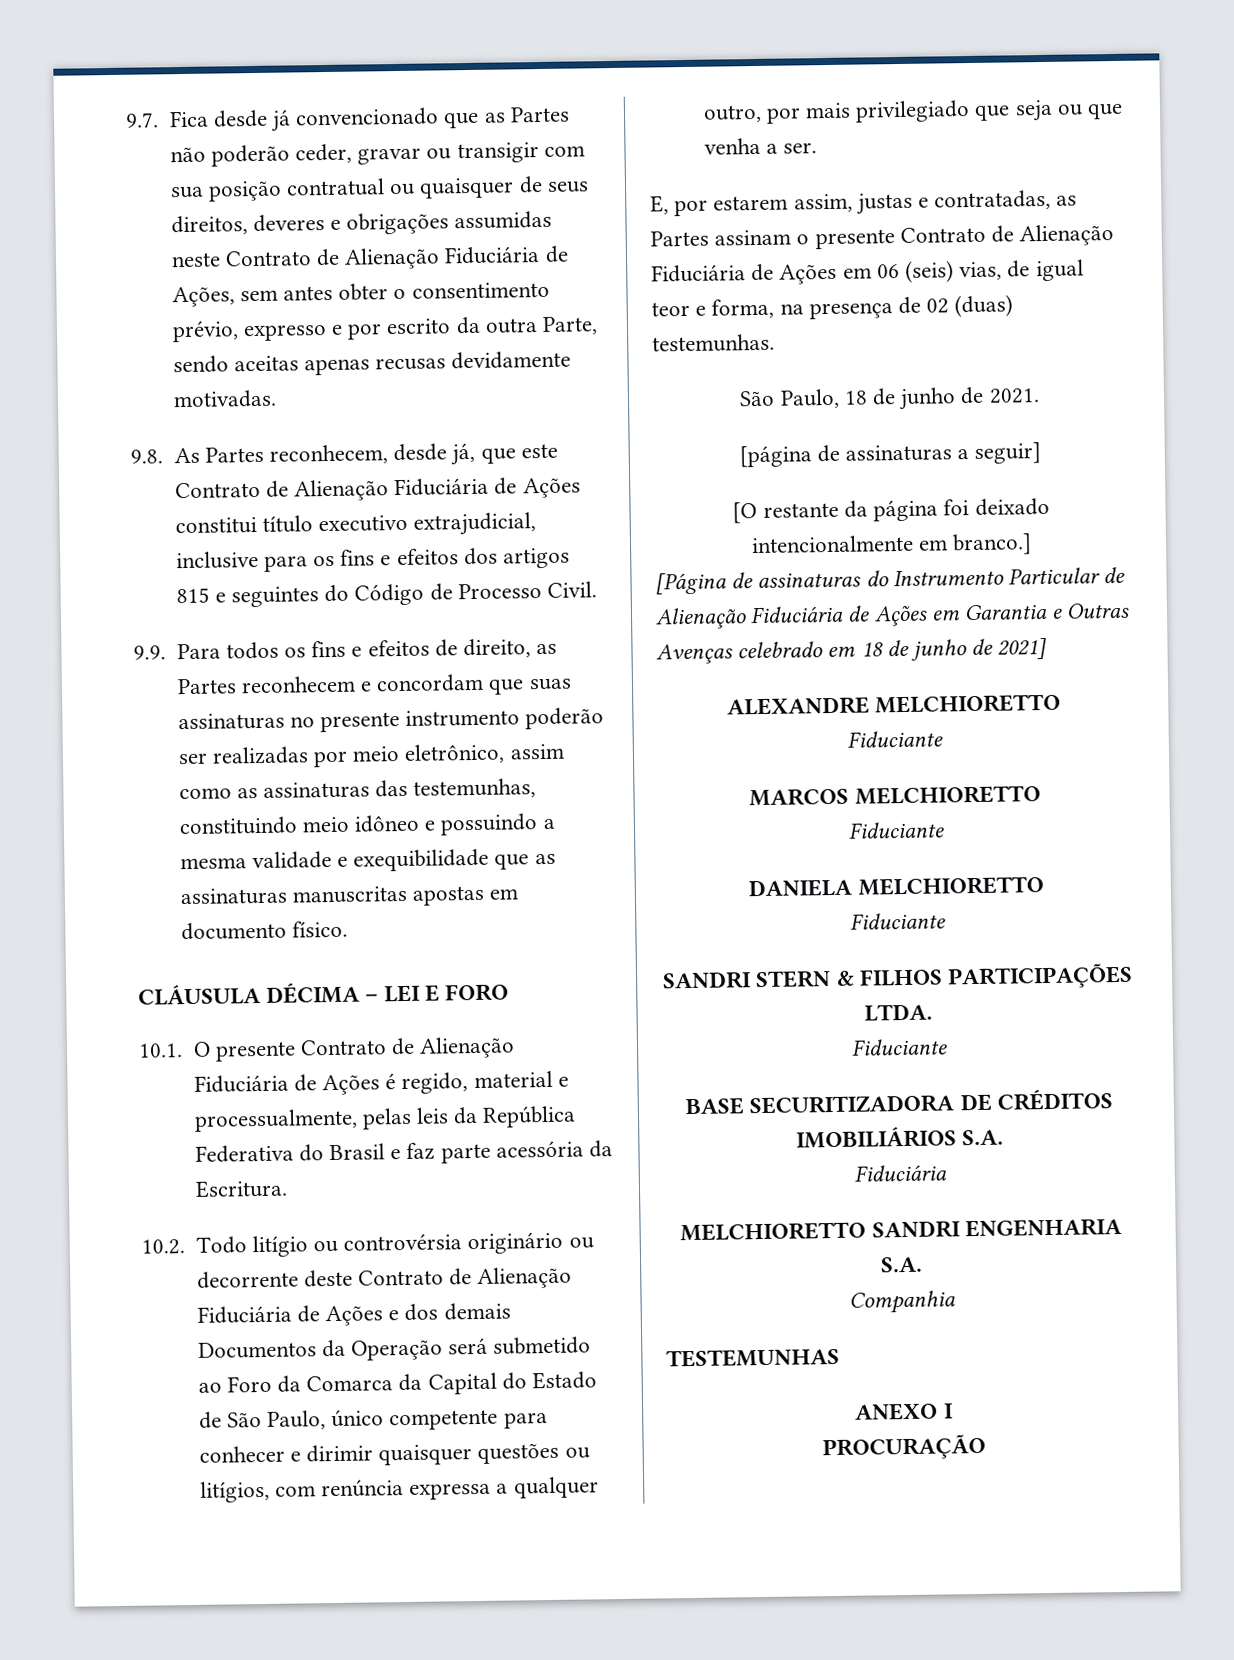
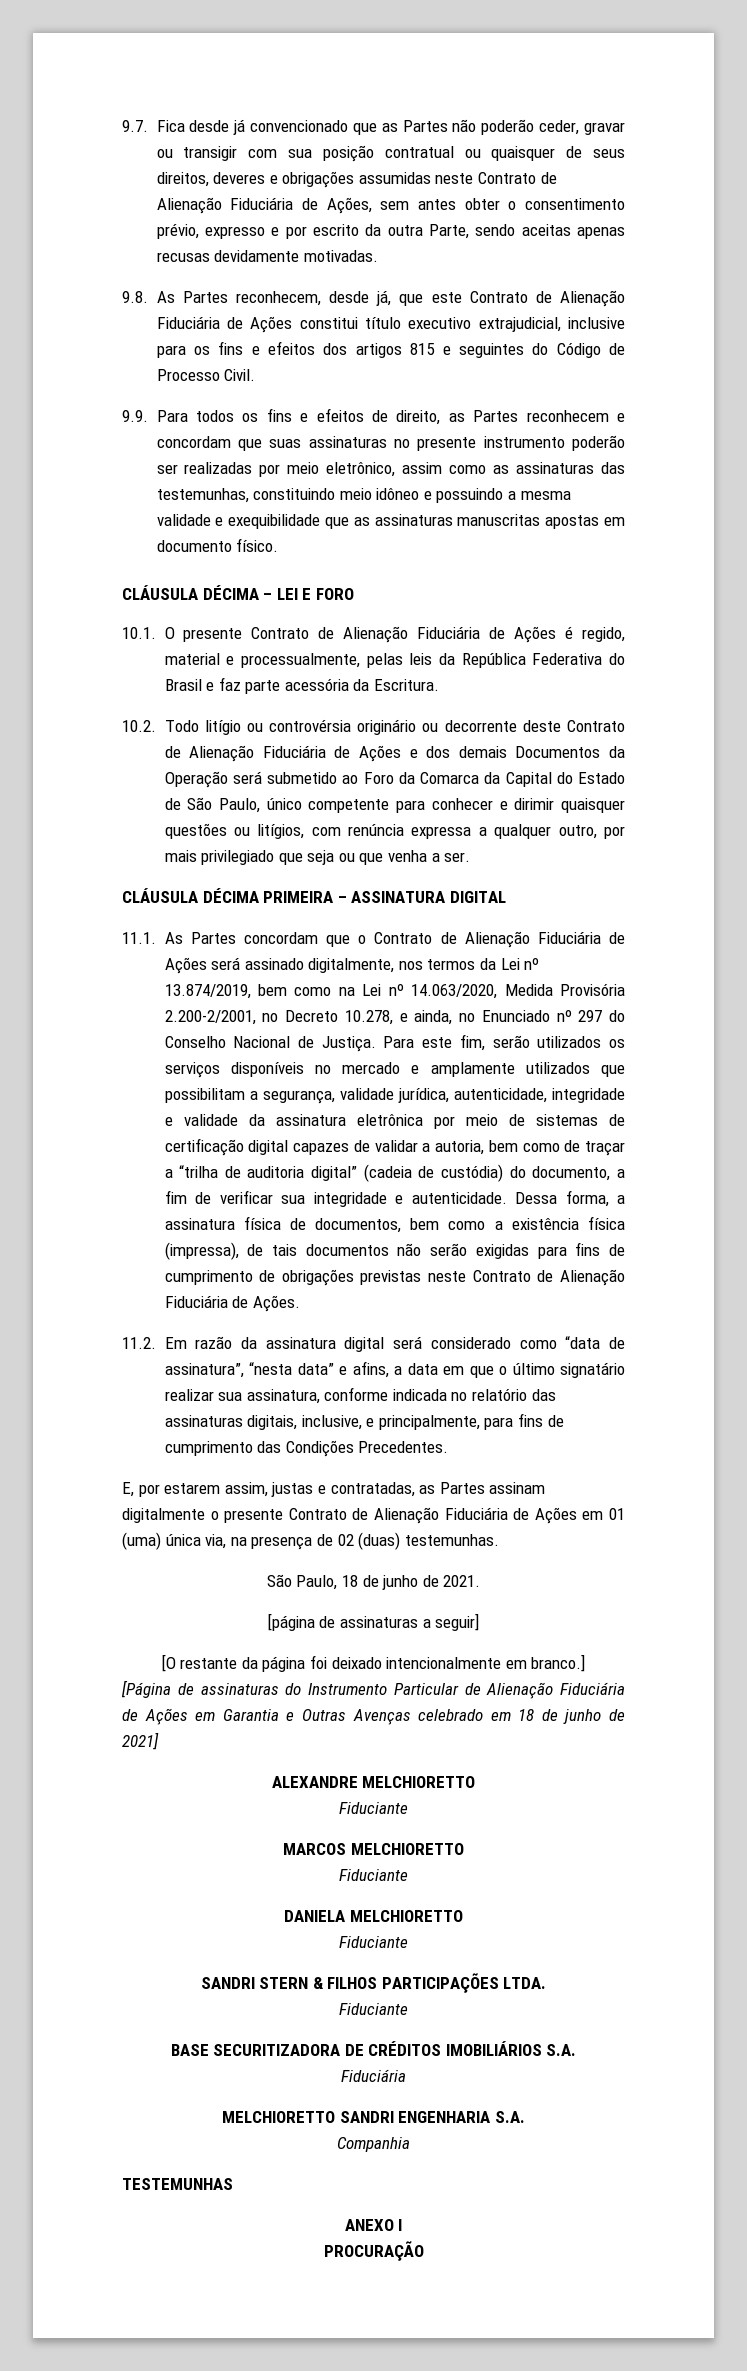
(817, 148) none -> [122,888,506,903] [122,931,625,948] [164,957,540,974] [164,983,625,999] [164,1010,625,1025] [164,1034,625,1052] [164,1062,625,1078] [164,1088,625,1104] [164,1114,625,1129] [164,1138,625,1156] [164,1164,625,1182] [164,1190,625,1207] [164,1216,625,1233] [164,1242,625,1260] [164,1269,626,1286] [164,1295,300,1312] [122,1336,625,1352] [164,1361,625,1378] [164,1387,556,1404] [164,1413,564,1430] [164,1440,449,1457] // CLÁUSULA DÉCIMA PRIMEIRA – ASSINATURA DIGITAL // 11.1. As Partes concordam que o Contrato de Alienação Fiduciária de Ações será assinado digitalmente, nos termos da Lei nº 13.874/2019, bem como na Lei nº 14.063/2020, Medida Provisória 2.200-2/2001, no Decreto 10.278, e ainda, no Enunciado nº 297 do Conselho Nacional de Justiça. Para este fim, serão utilizados os serviços disponíveis no mercado e amplamente utilizados que possibilitam a segurança, validade jurídica, autenticidade, integridade e validade da assinatura eletrônica por meio de sistemas de certificação digital capazes de validar a autoria, bem como de traçar a “trilha de auditoria digital” (cadeia de custódia) do documento, a fim de verificar sua integridade e autenticidade. Dessa forma, a assinatura física de documentos, bem como a existência física (impressa), de tais documentos não serão exigidas para fins de cumprimento de obrigações previstas neste Contrato de Alienação Fiduciária de Ações. // 11.2. Em razão da assinatura digital será considerado como “data de assinatura”, “nesta data” e afins, a data em que o último signatário realizar sua assinatura, conforme indicada no relatório das assinaturas digitais, inclusive, e principalmente, para fins de cumprimento das Condições Precedentes.
(792, 237) none -> [122,1508,205,1523] digitalmente
[876,259,1084,283] [651,298,775,319] 06 (seis) vias, de igual teor e forma, -> [609,1508,626,1520] [122,1532,227,1550] 01 (uma) única via,

